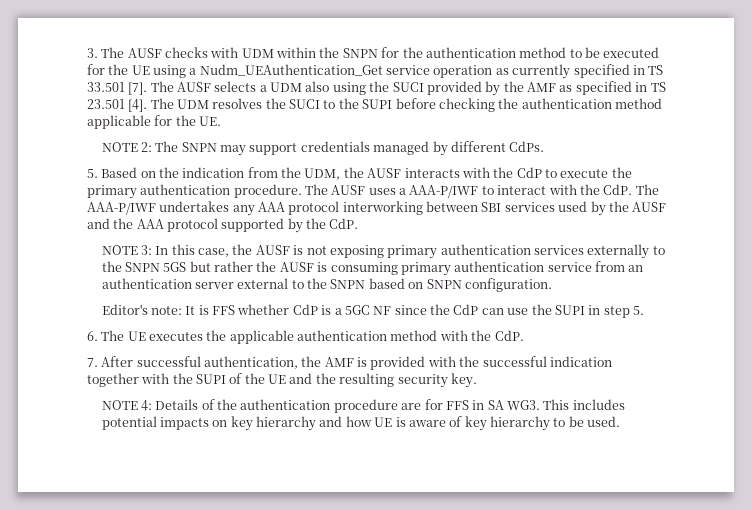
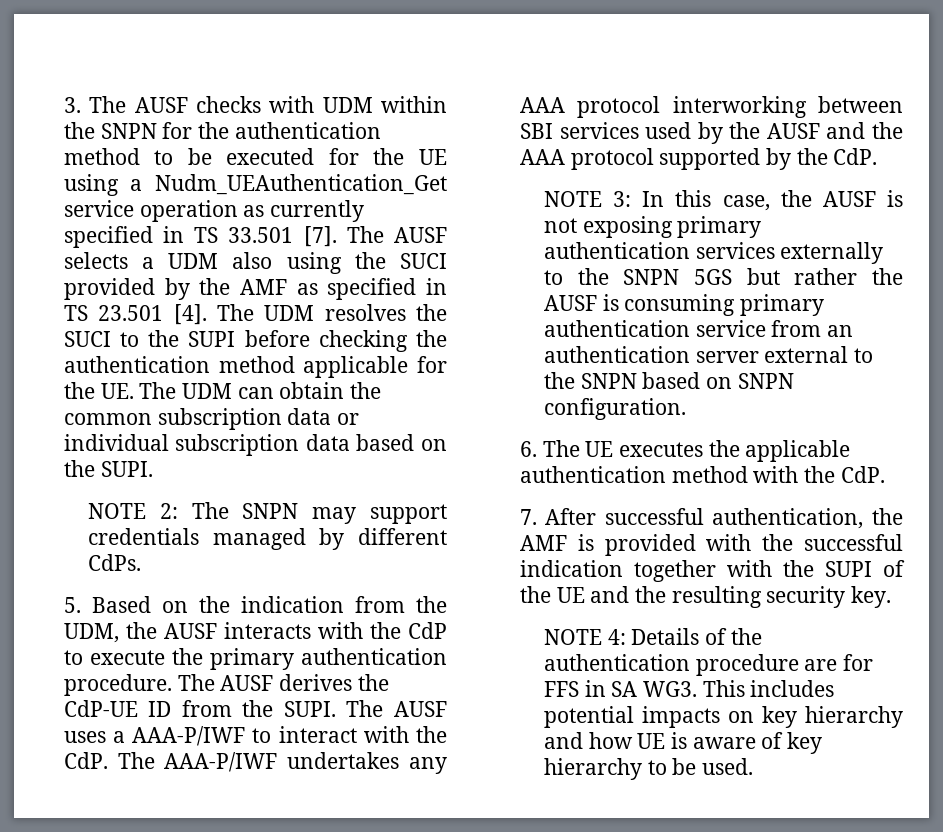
(221, 121) none -> [139,382,381,399] [63,408,359,430] [63,434,447,456] [63,460,153,477] The UDM can obtain the common subscription data or individual subscription data based on the SUPI.
(366, 190) none -> [278,674,389,691] [63,700,447,717] derives the CdP-UE ID from the SUPI. The AUSF
[101,304,645,318] // Editor's note: It is FFS whether CdP is a 5GC NF since the CdP can use the SUPI in step 5. -> (686, 409) none

